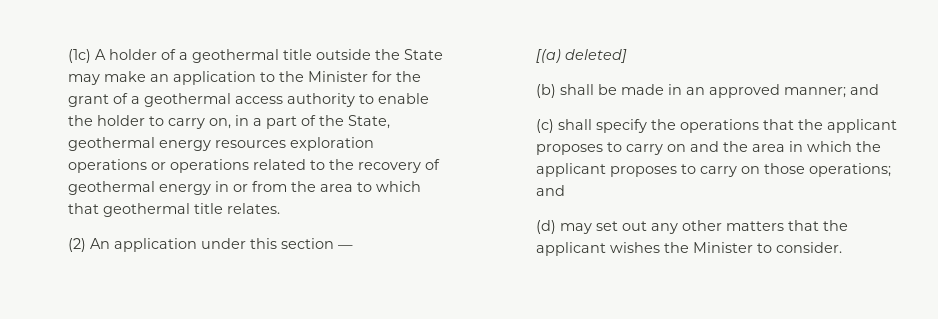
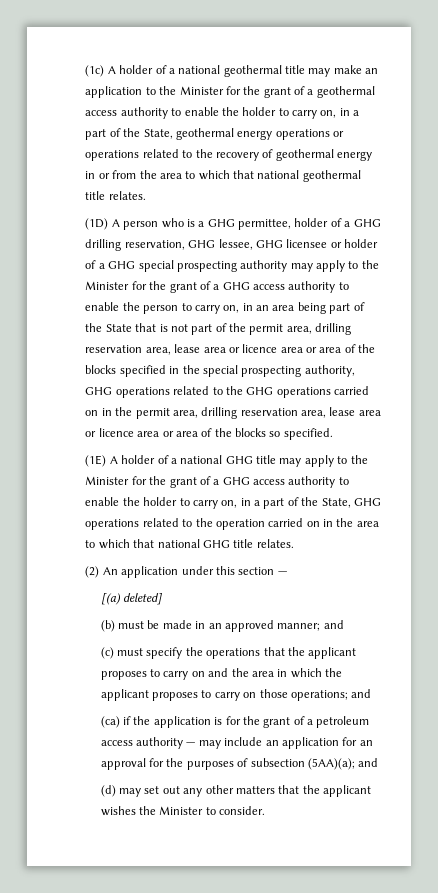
[192,49,444,63] geothermal title outside the State -> [178,65,306,77] national geothermal title
[215,137,375,151] resources exploration -> (273, 135) none
(100, 208) none -> [257,170,300,179] national
(281, 208) none -> [85,218,381,230] [85,239,379,251] [85,260,379,272] [85,281,349,293] [85,302,365,314] [85,323,352,335] [85,344,376,355] [85,365,355,377] [85,386,370,398] [85,407,381,419] [85,428,333,440] [85,455,368,467] [85,476,349,488] [85,497,381,509] [85,518,379,530] [85,539,294,549] // (1D) A person who is a GHG permittee, holder of a GHG drilling reservation, GHG lessee, GHG licensee or holder of a GHG special prospecting authority may apply to the Minister for the grant of a GHG access authority to enable the person to carry on, in an area being part of the State that is not part of the permit area, drilling reservation area, lease area or licence area or area of the blocks specified in the special prospecting authority, GHG operations related to the GHG operations carried on in the permit area, drilling reservation area, lease area or licence area or area of the blocks so specified. // (1E) A holder of a national GHG title may apply to the Minister for the grant of a GHG access authority to enable the holder to carry on, in a part of the State, GHG operations related to the operation carried on in the area to which that national GHG title relates.
[560,84,595,95] shall -> [118,621,145,629] must
[558,119,593,130] shall -> [117,648,144,656] must
(566, 190) none -> [100,716,370,728] [100,737,373,749] [100,758,379,770] // (ca) if the application is for the grant of a petroleum access authority — may include an application for an approval for the purposes of subsection (5AA)(a); and

